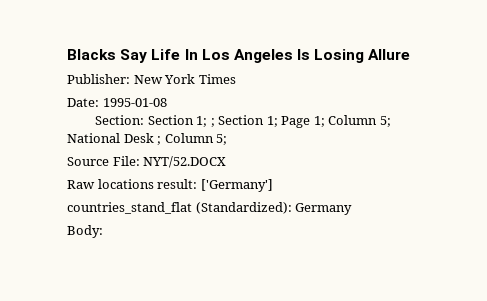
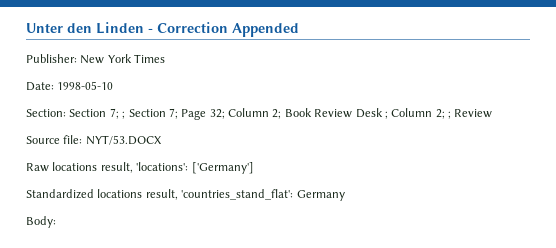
[67,49,411,63] Blacks Say Life In Los Angeles Is Losing Allure -> [26,22,299,37] Unter den Linden - Correction Appended
[102,98,167,107] 1995-01-08 -> [57,81,114,90] 1998-05-10
[196,116,208,127] 1; -> [109,108,119,119] 7;
[266,115,391,128] [67,133,228,145] 1; Page 1; Column 5; National Desk ; Column 5; -> [168,108,493,120] 7; Page 32; Column 2; Book Review Desk ; Column 2; ; Review
[112,156,227,168] File: NYT/52.DOCX -> [63,135,162,145] file: NYT/53.DOCX
[157,179,198,189] result: -> [100,162,189,173] result, 'locations':
[67,202,292,214] countries_stand_flat (Standardized): -> [26,189,294,200] Standardized locations result, 'countries_stand_flat':

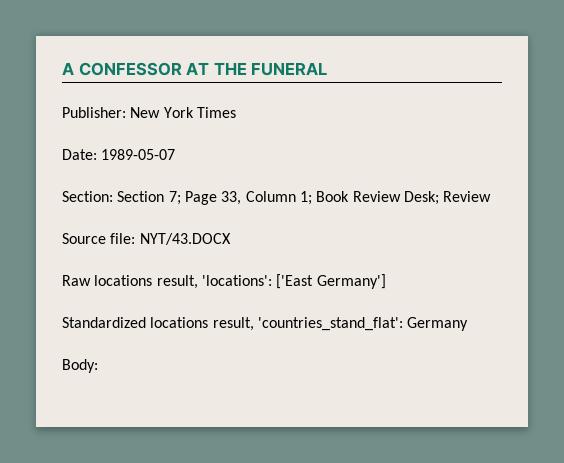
[26,22,299,37] Unter den Linden - Correction Appended -> [62,62,328,76] A CONFESSOR AT THE FUNERAL
[57,81,114,90] 1998-05-10 -> [101,149,176,160] 1989-05-07
[122,108,451,120] ; Section 7; Page 32; Column 2; Book Review Desk ; Column 2; ; -> [184,191,439,205] Page 33, Column 1; Book Review Desk;
[85,135,162,145] NYT/53.DOCX -> [139,233,231,245] NYT/43.DOCX
[191,162,254,174] ['Germany'] -> [276,274,386,289] ['East Germany']

